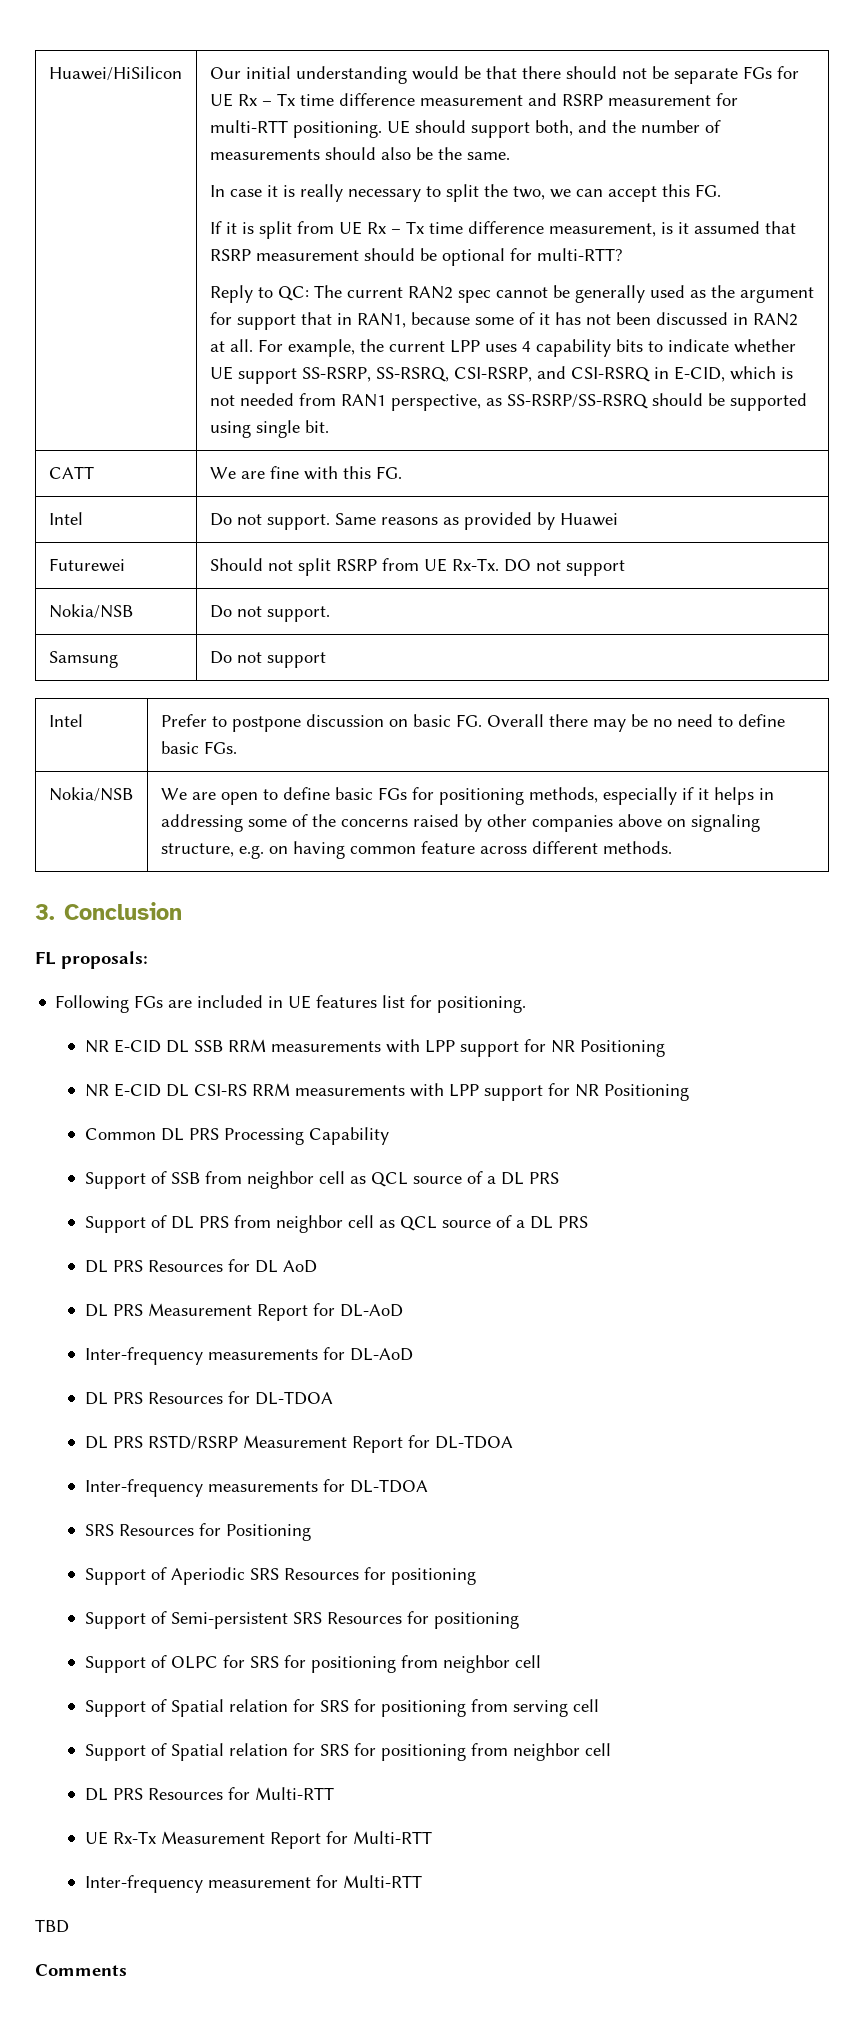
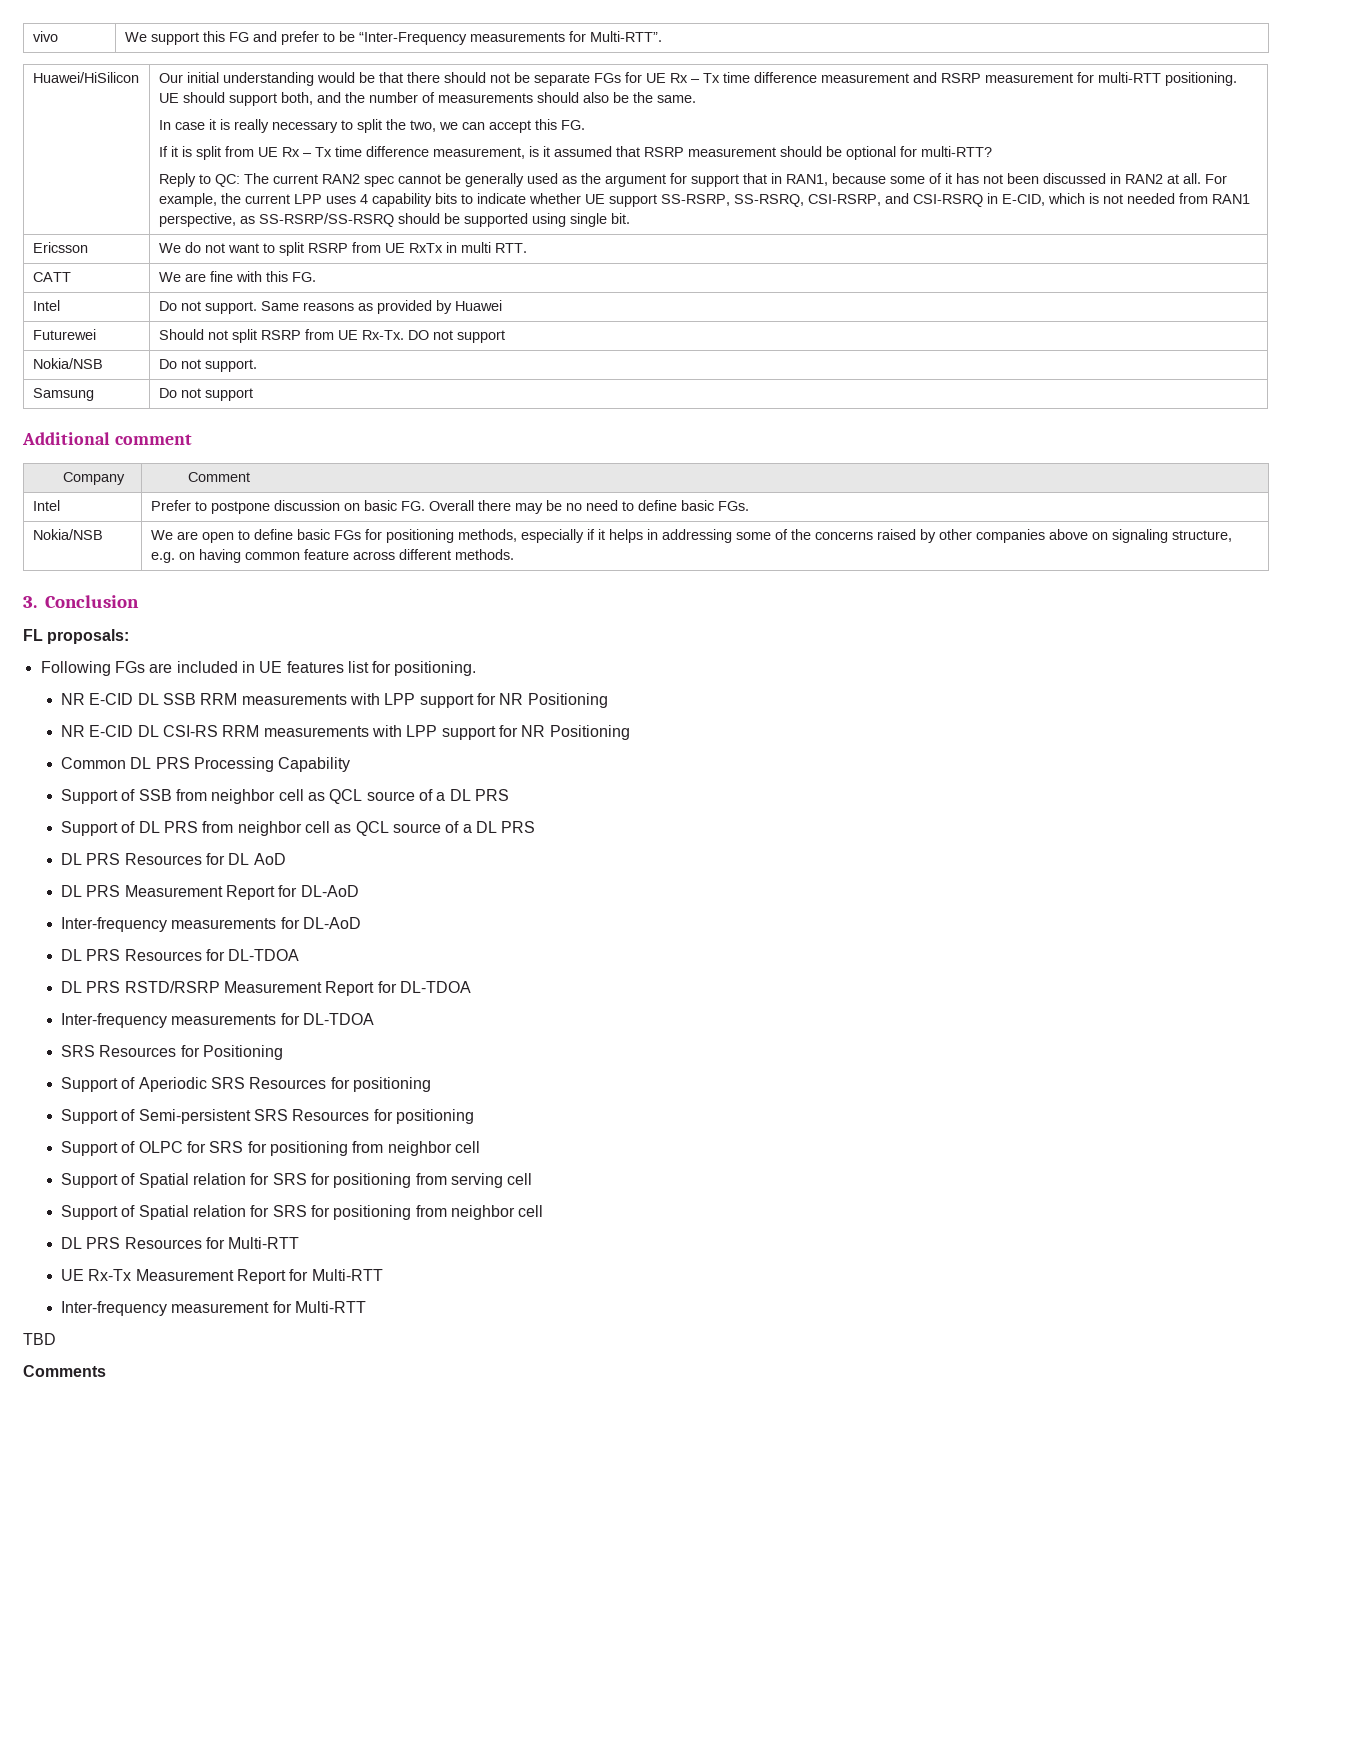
(48, 73) none -> [32,31,58,42] [124,31,662,45] vivo | We support this FG and prefer to be “Inter-Frequency measurements for Multi-RTT”. //
(329, 426) none -> [32,242,88,253] [158,242,527,256] // Ericsson | We do not want to split RSRP from UE RxTx in multi RTT.
(326, 660) none -> [22,432,192,445] [62,472,125,485] [187,472,250,482] // Additional comment // Company | Comment

